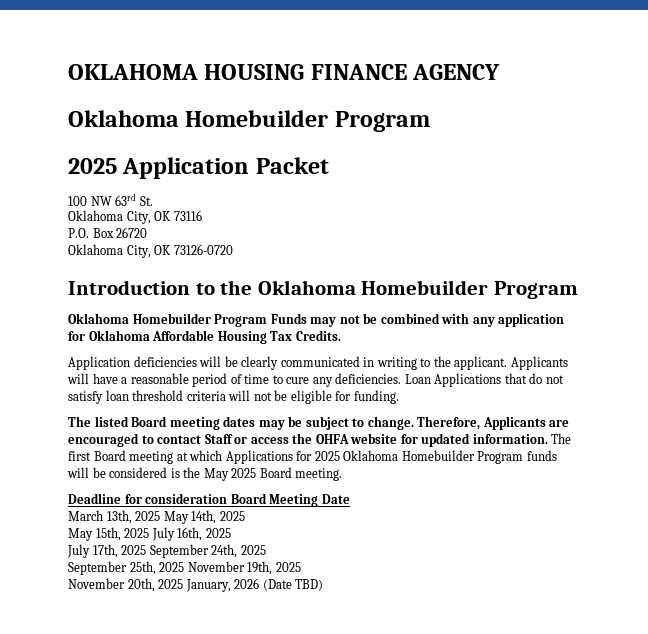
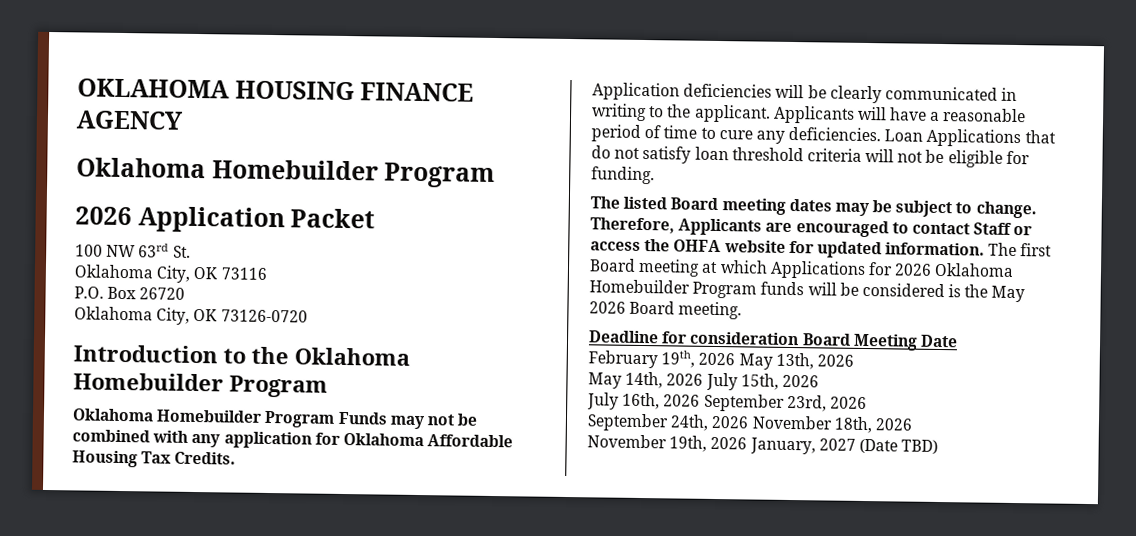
[68,158,117,174] 2025 -> [75,206,132,226] 2026
[314,451,340,461] 2025 -> [894,263,933,276] 2026
[231,468,257,478] 2025 -> [589,301,626,314] 2026
[68,510,245,524] [68,527,231,541] [67,544,266,558] [68,561,301,575] [68,578,260,592] March 13th, 2025 May 14th, 2025 // May 15th, 2025 July 16th, 2025 // July 17th, 2025 September 24th, 2025 // September 25th, 2025 November 19th, 2025 // November 20th, 2025 January, 2026 -> [588,350,854,370] [588,371,819,391] [587,392,867,412] [587,413,913,434] [587,434,856,455] February 19th, 2026 May 13th, 2026 // May 14th, 2026 July 15th, 2026 // July 16th, 2026 September 23rd, 2026 // September 24th, 2026 November 18th, 2026 // November 19th, 2026 January, 2027

